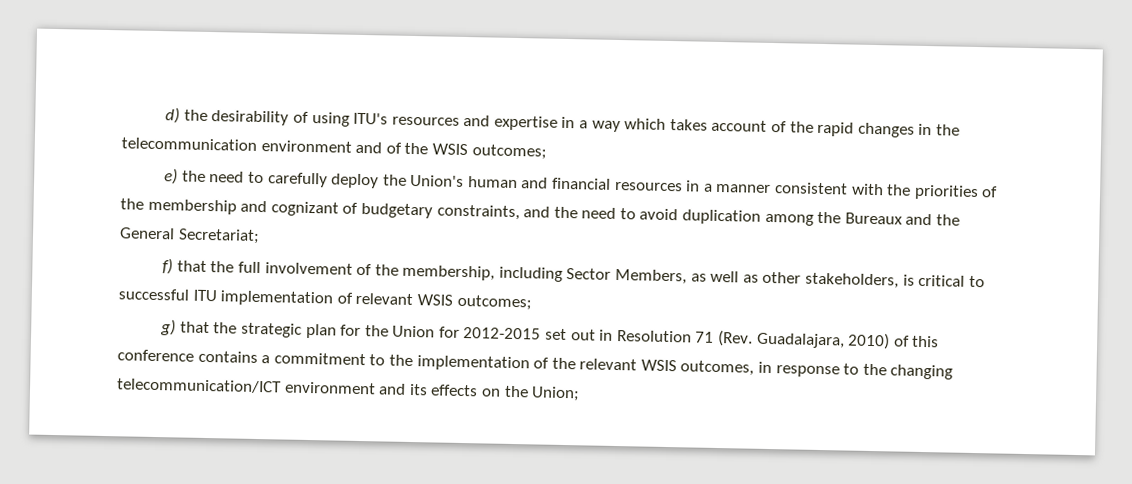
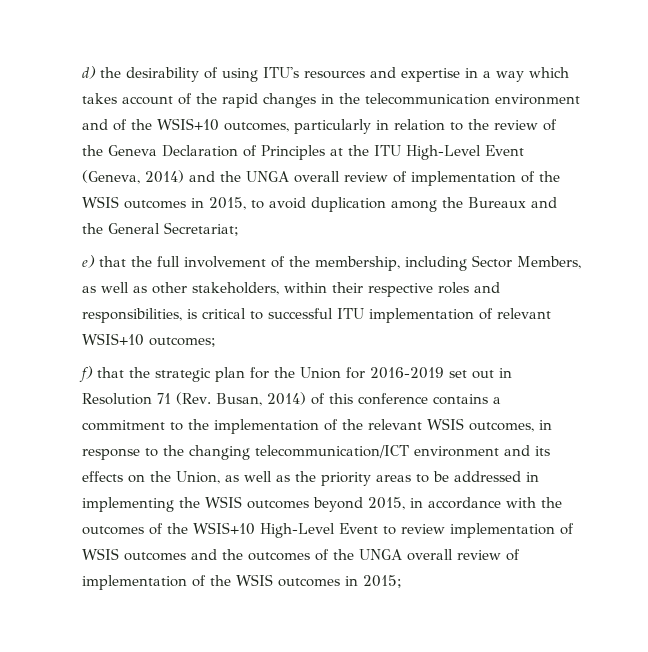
[431,143,547,160] [164,168,999,201] [120,198,617,221] WSIS outcomes; // e) the need to carefully deploy the Union's human and financial resources in a manner consistent with the priorities of the membership and cognizant of budgetary constraints, and the need -> [157,118,557,134] [82,145,524,160] [82,170,560,186] [82,196,246,210] WSIS+10 outcomes, particularly in relation to the review of the Geneva Declaration of Principles at the ITU High-Level Event (Geneva, 2014) and the UNGA overall review of implementation of the WSIS outcomes in 2015,
[162,258,174,275] f) -> [82,255,95,268] e)
(900, 280) none -> [284,282,500,297] [82,308,182,323] within their respective roles and responsibilities,
[416,294,532,311] [160,319,177,336] WSIS outcomes; // g) -> [82,333,216,347] [79,366,93,382] WSIS+10 outcomes; // f)
[463,327,542,340] 2012-2015 -> [370,367,444,379] 2016-2019
[755,332,891,350] Guadalajara, 2010) -> [215,392,306,406] Busan, 2014)
[531,386,581,402] Union; -> [176,471,539,486] [82,496,562,512] [82,522,574,538] [82,548,520,561] [82,574,402,590] Union, as well as the priority areas to be addressed in implementing the WSIS outcomes beyond 2015, in accordance with the outcomes of the WSIS+10 High-Level Event to review implementation of WSIS outcomes and the outcomes of the UNGA overall review of implementation of the WSIS outcomes in 2015;

